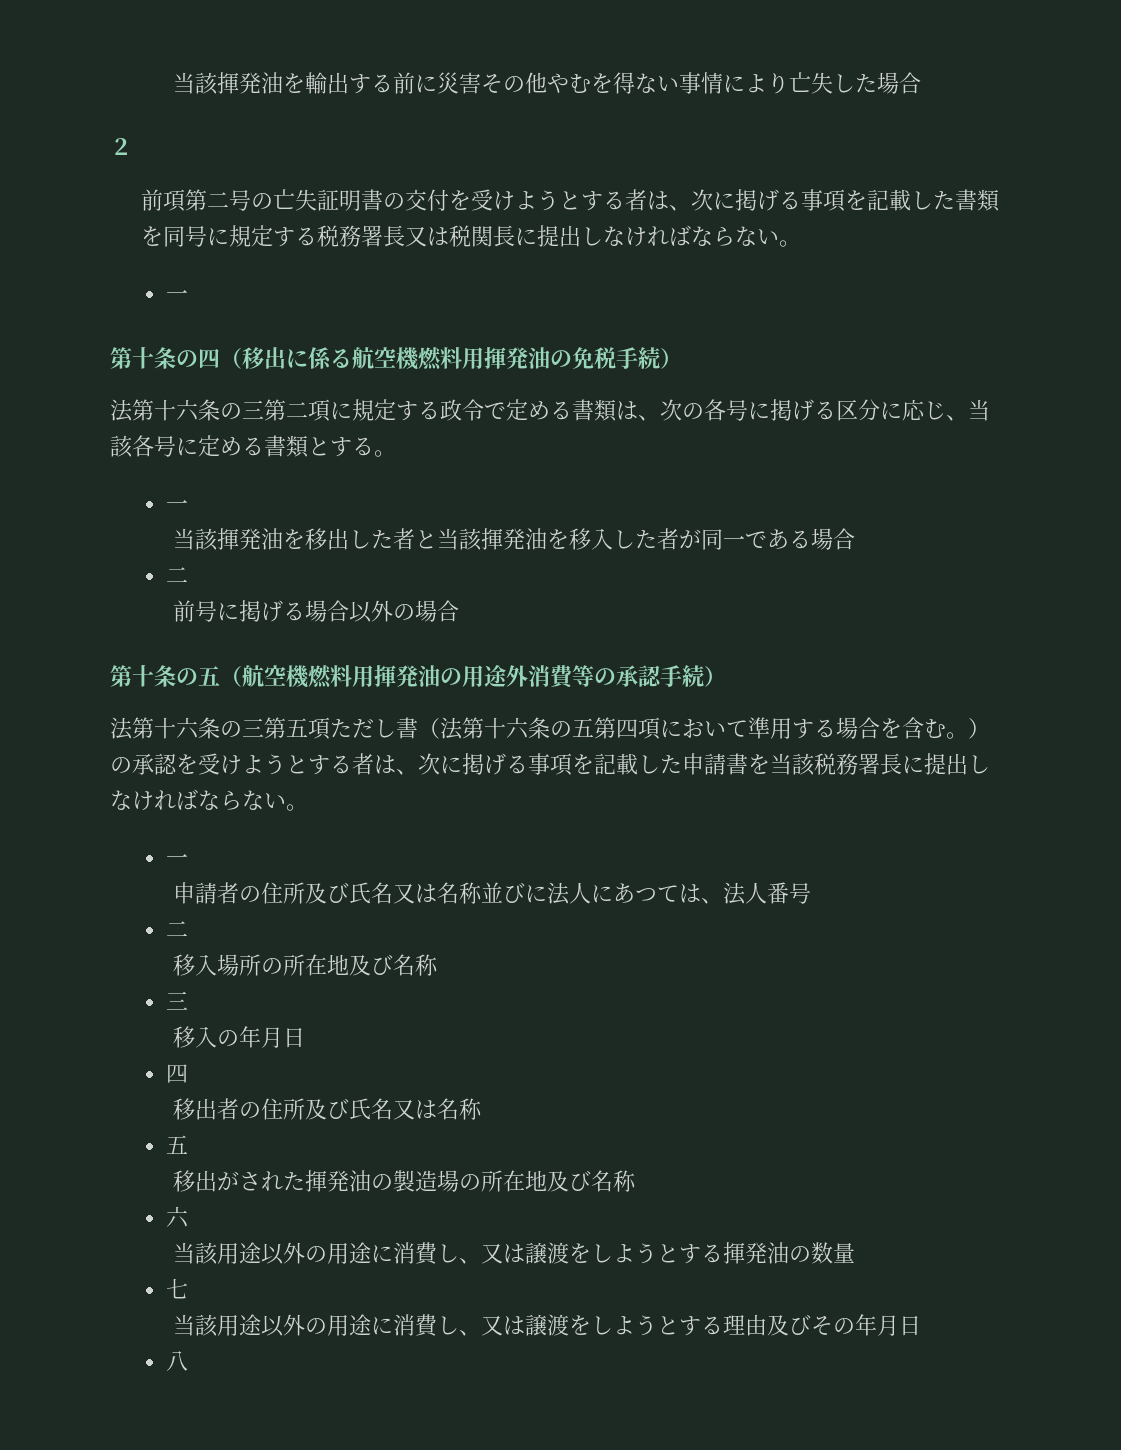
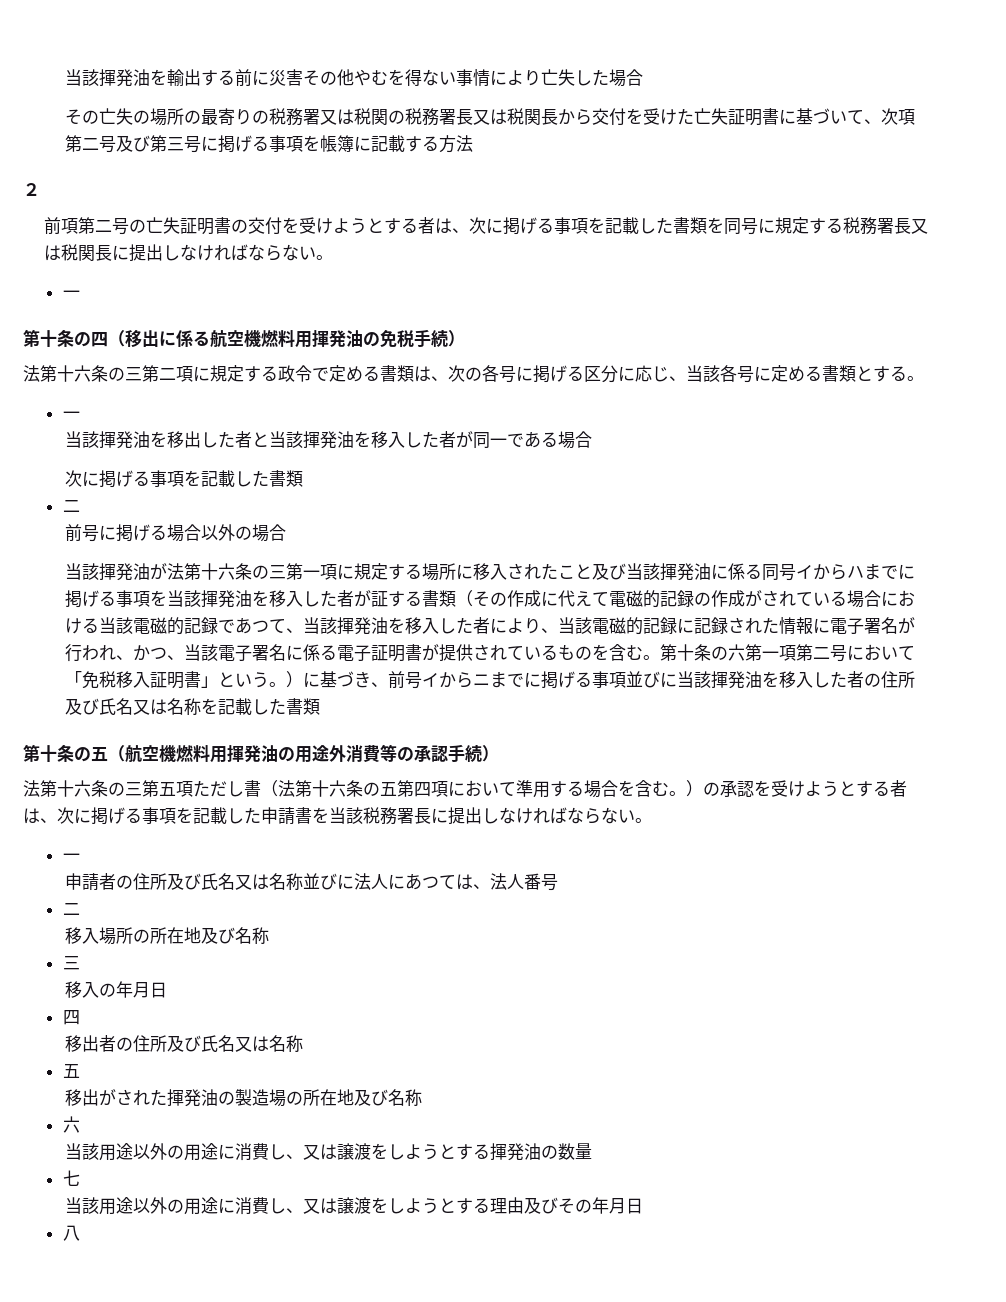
(921, 83) none -> [64,108,915,126] [64,135,473,153] // その亡失の場所の最寄りの税務署又は税関の税務署長又は税関長から交付を受けた亡失証明書に基づいて、次項第二号及び第三号に掲げる事項を帳簿に記載する方法
(855, 539) none -> [64,470,303,488] // 次に掲げる事項を記載した書類
(459, 611) none -> [64,563,915,581] [64,590,915,608] [64,617,915,635] [64,644,915,662] [64,671,915,689] [64,698,320,715] // 当該揮発油が法第十六条の三第一項に規定する場所に移入されたこと及び当該揮発油に係る同号イからハまでに掲げる事項を当該揮発油を移入した者が証する書類（その作成に代えて電磁的記録の作成がされている場合における当該電磁的記録であつて、当該揮発油を移入した者により、当該電磁的記録に記録された情報に電子署名が行われ、かつ、当該電子署名に係る電子証明書が提供されているものを含む。第十条の六第一項第二号において「免税移入証明書」という。）に基づき、前号イからニまでに掲げる事項並びに当該揮発油を移入した者の住所及び氏名又は名称を記載した書類

